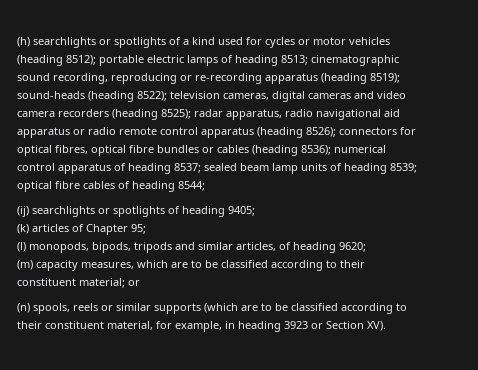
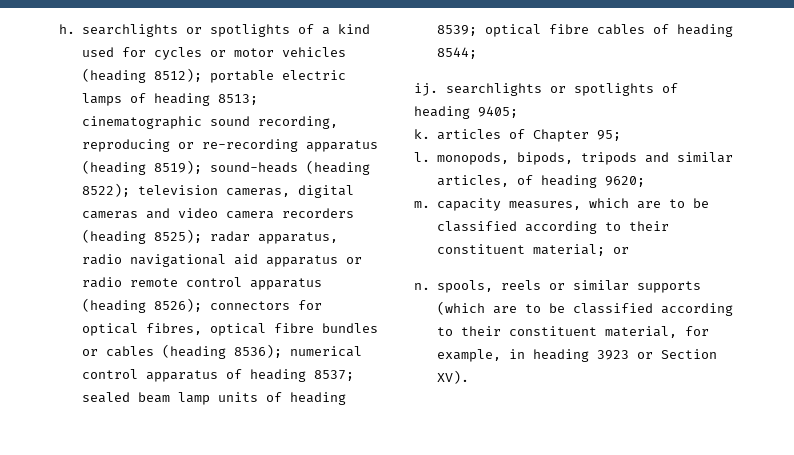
[17,37,30,47] (h) -> [59,24,75,34] h.
[17,206,29,217] (ij) -> [414,83,438,96] ij.
[17,224,29,234] (k) -> [414,129,430,139] k.
[17,242,26,252] (l) -> [414,152,430,162] l.
[17,260,33,270] (m) -> [414,201,430,208] m.
[17,303,30,313] (n) -> [414,283,430,290] n.

